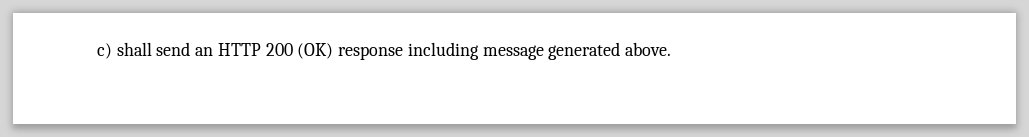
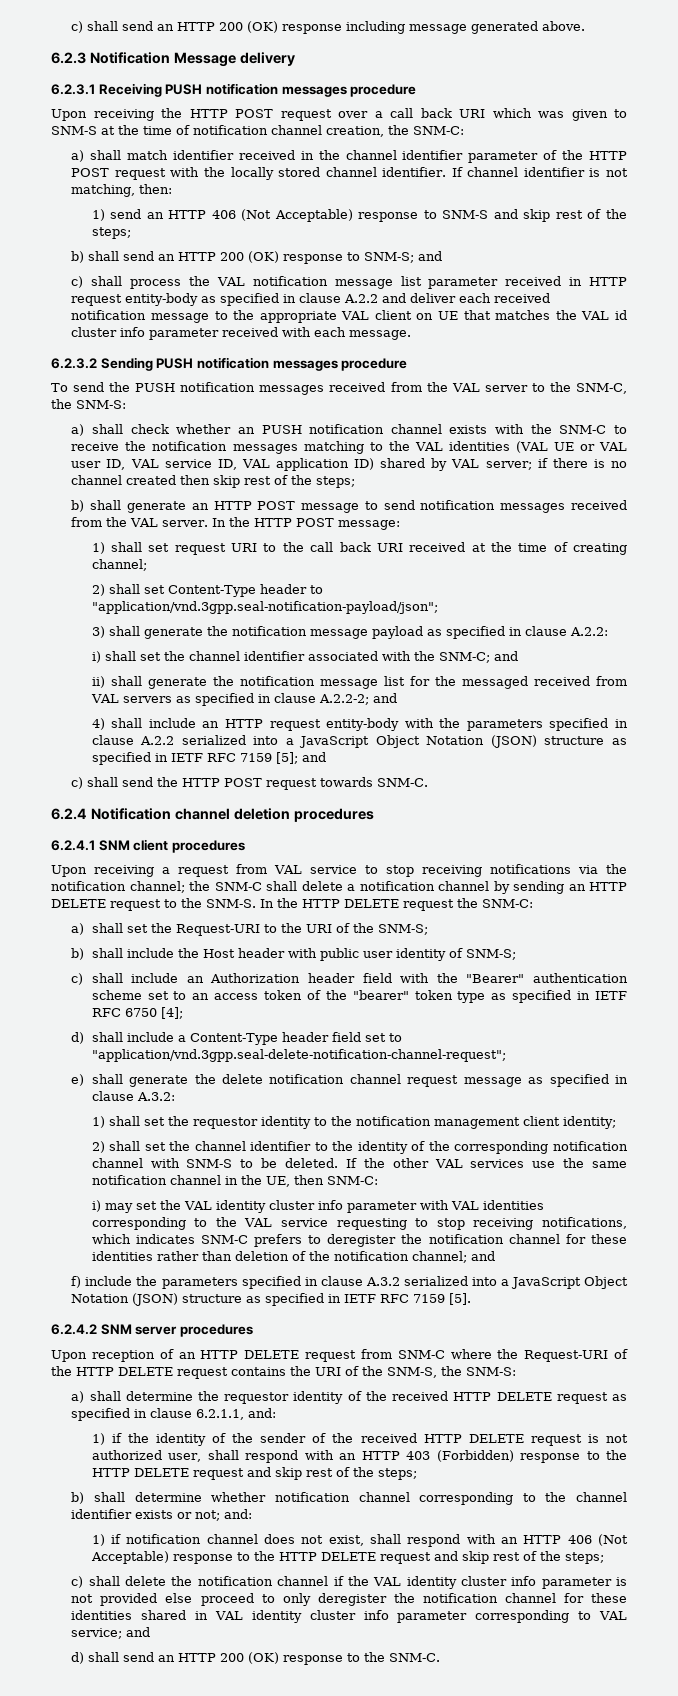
(671, 49) none -> [51,52,295,67] [51,83,417,97] [51,108,627,121] [51,125,464,137] [71,150,628,163] [71,167,628,180] [71,184,173,197] [91,209,627,222] [91,227,131,239] [71,251,443,264] [71,276,627,289] [71,293,551,306] [71,310,627,323] [71,327,412,340] [51,357,408,371] [51,382,627,395] [51,399,126,409] [71,424,628,436] [71,441,627,454] [71,458,627,471] [71,475,356,488] [71,500,627,513] [71,517,401,530] [91,542,627,555] [91,559,147,571] [91,584,323,597] [91,601,438,614] [91,626,608,639] [91,651,518,663] [91,676,628,689] [90,693,397,706] [91,718,628,731] [91,735,628,748] [91,752,326,765] [71,777,429,790] [51,808,374,822] [51,839,245,853] [51,864,627,877] [51,881,627,894] [51,898,533,911] [71,923,428,936] [71,948,516,961] [71,973,629,985] [91,990,627,1003] [91,1007,183,1019] [71,1032,402,1045] [91,1049,506,1062] [71,1074,628,1087] [91,1091,175,1101] [91,1116,616,1129] [91,1141,628,1154] [91,1158,627,1168] [91,1175,378,1187] [91,1200,544,1213] [91,1217,627,1230] [91,1234,627,1247] [91,1251,495,1263] [71,1276,628,1289] [71,1293,472,1306] [51,1324,253,1337] [51,1349,628,1362] [51,1366,516,1379] [71,1391,627,1404] [71,1408,277,1421] [91,1433,628,1446] [91,1450,627,1463] [91,1467,417,1480] [71,1492,627,1505] [71,1509,253,1521] [91,1534,628,1547] [90,1551,604,1564] [71,1576,627,1589] [71,1593,627,1606] [71,1610,627,1623] [71,1627,151,1639] [71,1652,441,1665] // 6.2.3 Notification Message delivery // 6.2.3.1 Receiving PUSH notification messages procedure // Upon receiving the HTTP POST request over a call back URI which was given to SNM-S at the time of notification channel creation, the SNM-C: // a) shall match identifier received in the channel identifier parameter of the HTTP POST request with the locally stored channel identifier. If channel identifier is not matching, then: // 1) send an HTTP 406 (Not Acceptable) response to SNM-S and skip rest of the steps; // b) shall send an HTTP 200 (OK) response to SNM-S; and // c) shall process the VAL notification message list parameter received in HTTP request entity-body as specified in clause A.2.2 and deliver each received notification message to the appropriate VAL client on UE that matches the VAL id cluster info parameter received with each message. // 6.2.3.2 Sending PUSH notification messages procedure // To send the PUSH notification messages received from the VAL server to the SNM-C, the SNM-S: // a) shall check whether an PUSH notification channel exists with the SNM-C to receive the notification messages matching to the VAL identities (VAL UE or VAL user ID, VAL service ID, VAL application ID) shared by VAL server; if there is no channel created then skip rest of the steps; // b) shall generate an HTTP POST message to send notification messages received from the VAL server. In the HTTP POST message: // 1) shall set request URI to the call back URI received at the time of creating channel; // 2) shall set Content-Type header to "application/vnd.3gpp.seal-notification-payload/json"; // 3) shall generate the notification message payload as specified in clause A.2.2: // i) shall set the channel identifier associated with the SNM-C; and // ii) shall generate the notification message list for the messaged received from VAL servers as specified in clause A.2.2-2; and // 4) shall include an HTTP request entity-body with the parameters specified in clause A.2.2 serialized into a JavaScript Object Notation (JSON) structure as specified in IETF RFC 7159 [5]; and // c) shall send the HTTP POST request towards SNM-C. // 6.2.4 Notification channel deletion procedures // 6.2.4.1 SNM client procedures // Upon receiving a request from VAL service to stop receiving notifications via the notification channel; the SNM-C shall delete a notification channel by sending an HTTP DELETE request to the SNM-S. In the HTTP DELETE request the SNM-C: // a) shall set the Request-URI to the URI of the SNM-S; // b) shall include the Host header with public user identity of SNM-S; // c) shall include an Authorization header field with the "Bearer" authentication scheme set to an access token of the "bearer" token type as specified in IETF RFC 6750 [4]; // d) shall include a Content-Type header field set to "application/vnd.3gpp.seal-delete-notification-channel-request"; // e) shall generate the delete notification channel request message as specified in clause A.3.2: // 1) shall set the requestor identity to the notification management client identity; // 2) shall set the channel identifier to the identity of the corresponding notification channel with SNM-S to be deleted. If the other VAL services use the same notification channel in the UE, then SNM-C: // i) may set the VAL identity cluster info parameter with VAL identities corresponding to the VAL service requesting to stop receiving notifications, which indicates SNM-C prefers to deregister the notification channel for these identities rather than deletion of the notification channel; and // f) include the parameters specified in clause A.3.2 serialized into a JavaScript Object Notation (JSON) structure as specified in IETF RFC 7159 [5]. // 6.2.4.2 SNM server procedures // Upon reception of an HTTP DELETE request from SNM-C where the Request-URI of the HTTP DELETE request contains the URI of the SNM-S, the SNM-S: // a) shall determine the requestor identity of the received HTTP DELETE request as specified in clause 6.2.1.1, and: // 1) if the identity of the sender of the received HTTP DELETE request is not authorized user, shall respond with an HTTP 403 (Forbidden) response to the HTTP DELETE request and skip rest of the steps; // b) shall determine whether notification channel corresponding to the channel identifier exists or not; and: // 1) if notification channel does not exist, shall respond with an HTTP 406 (Not Acceptable) response to the HTTP DELETE request and skip rest of the steps; // c) shall delete the notification channel if the VAL identity cluster info parameter is not provided else proceed to only deregister the notification channel for these identities shared in VAL identity cluster info parameter corresponding to VAL service; and // d) shall send an HTTP 200 (OK) response to the SNM-C.

